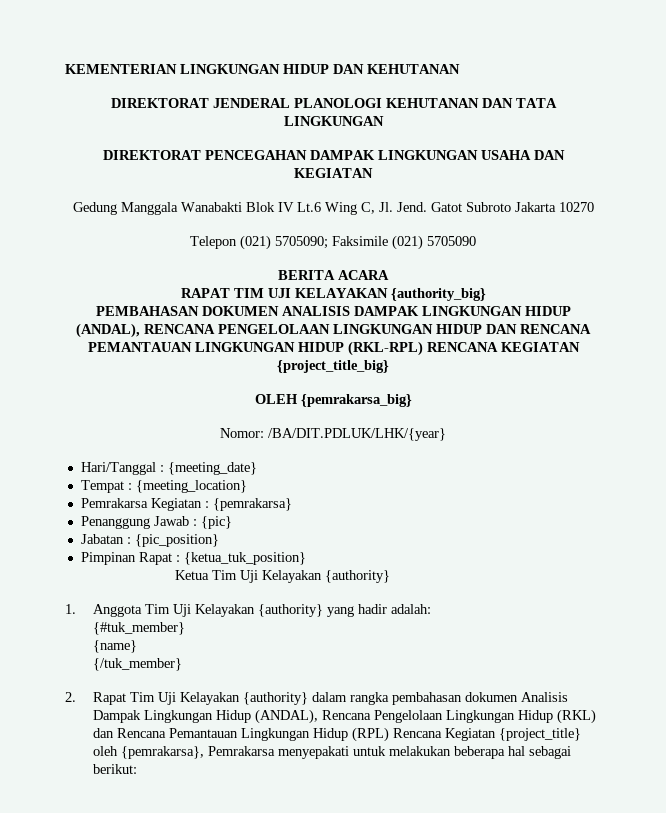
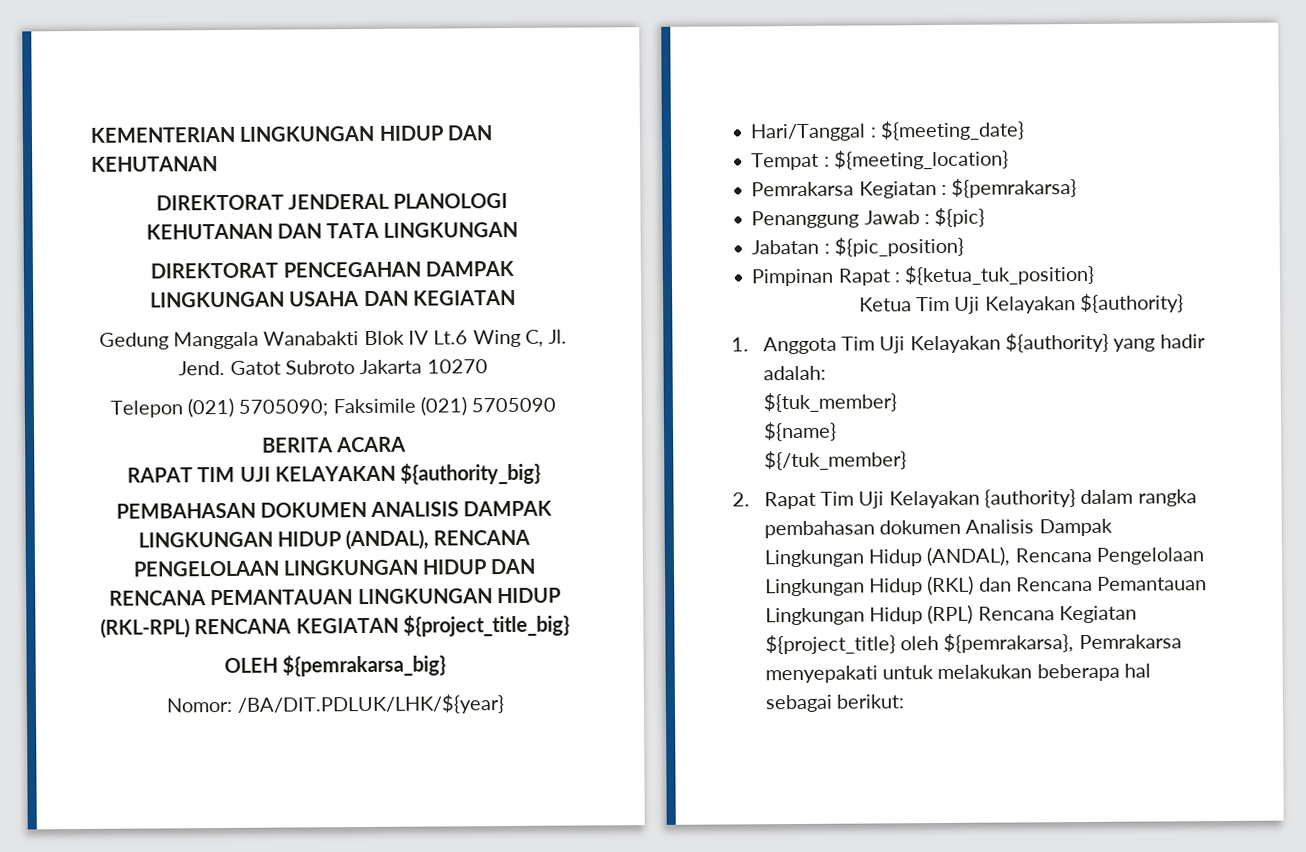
[390,288,486,301] {authority_big} -> [400,462,542,485] ${authority_big}
[277,360,389,373] {project_title_big} -> [402,614,570,637] ${project_title_big}
[300,394,412,407] {pemrakarsa_big} -> [282,654,447,677] ${pemrakarsa_big}
[268,428,446,441] /BA/DIT.PDLUK/LHK/{year} -> [236,694,505,715] /BA/DIT.PDLUK/LHK/${year}
[167,462,257,475] {meeting_date} -> [879,120,1025,141] ${meeting_date}
[135,480,247,493] {meeting_location} -> [833,149,1009,170] ${meeting_location}
[212,498,292,511] {pemrakarsa} -> [951,178,1078,198] ${pemrakarsa}
[200,516,232,529] {pic} -> [934,207,986,228] ${pic}
[134,534,219,547] {pic_position} -> [833,236,964,257] ${pic_position}
[183,552,306,565] {ketua_tuk_position} -> [904,264,1096,286] ${ketua_tuk_position}
[325,570,391,583] {authority} -> [1079,293,1184,314] ${authority}
[257,604,323,617] {authority} -> [1005,332,1110,353] ${authority}
[92,622,185,635] [92,640,137,653] [92,658,182,671] {#tuk_member} // {name} // {/tuk_member} -> [762,392,897,413] [762,421,837,442] [763,450,907,471] ${tuk_member} // ${name} // ${/tuk_member}
[498,728,581,741] [92,746,204,759] {project_title} oleh {pemrakarsa}, -> [764,633,1075,655] ${project_title} oleh ${pemrakarsa},

